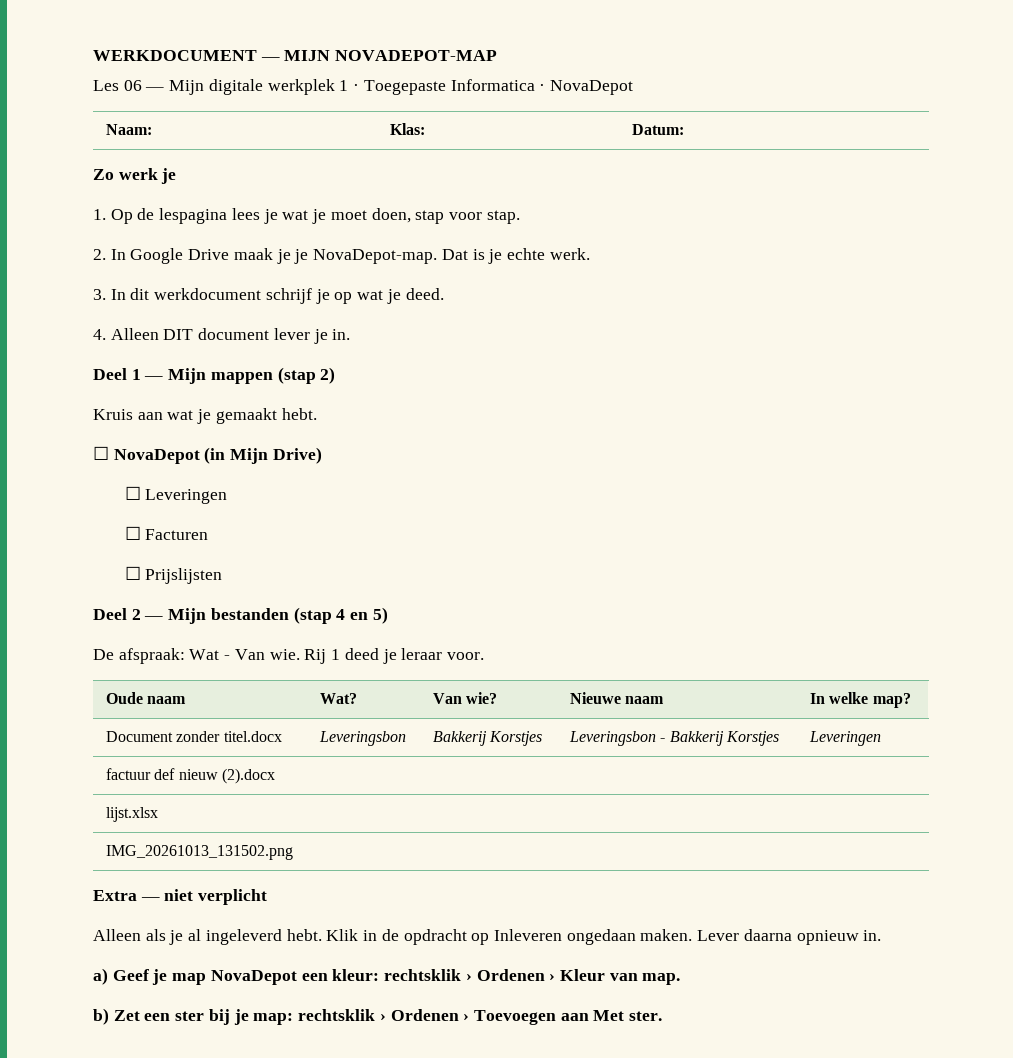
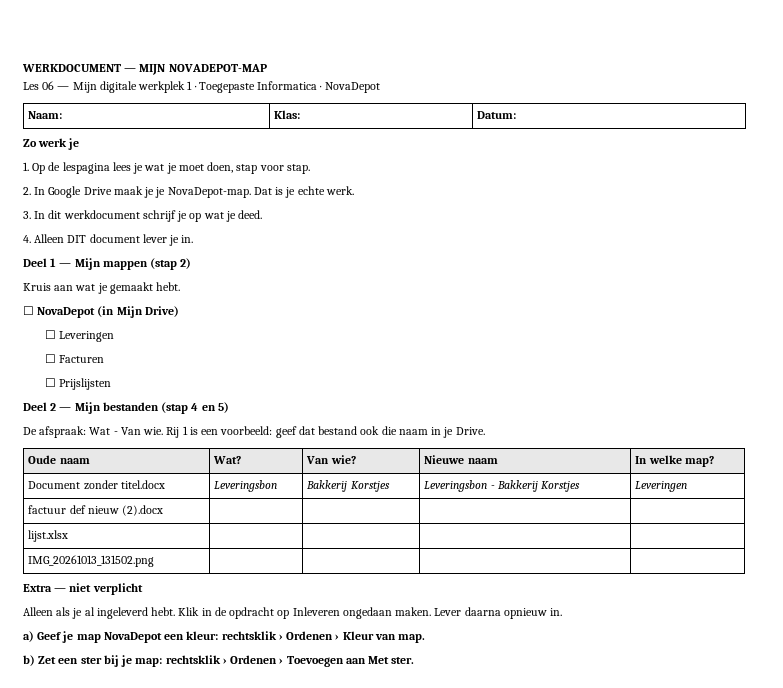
[344,648,484,664] deed je leraar voor. -> [189,426,485,438] is een voorbeeld: geef dat bestand ook die naam in je Drive.

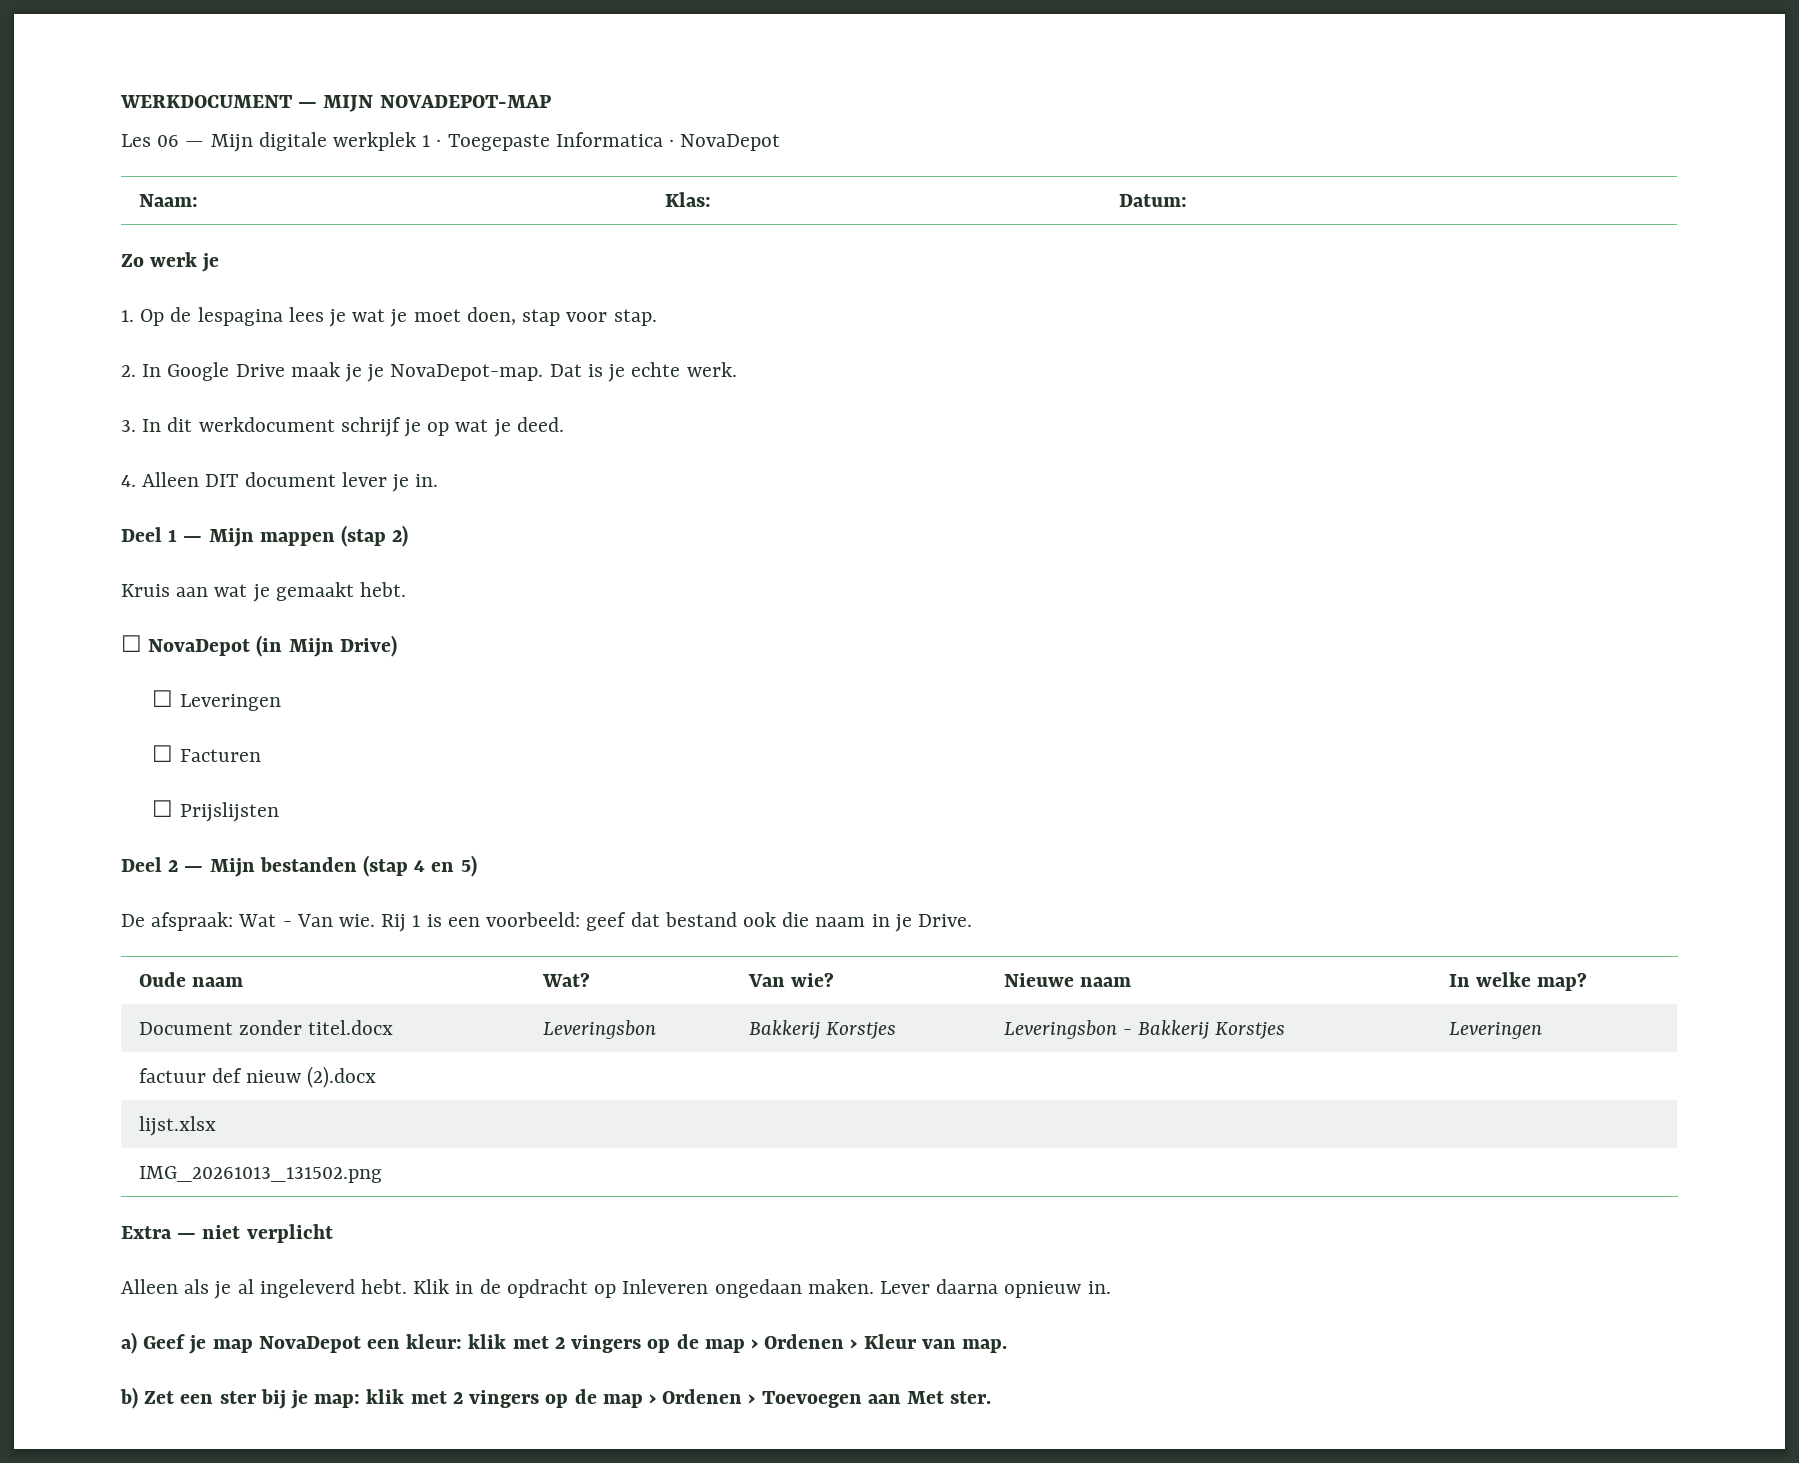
[221,631,277,640] rechtsklik -> [468,1334,745,1353] klik met 2 vingers op de map
[165,655,221,664] rechtsklik -> [366,1389,643,1408] klik met 2 vingers op de map

